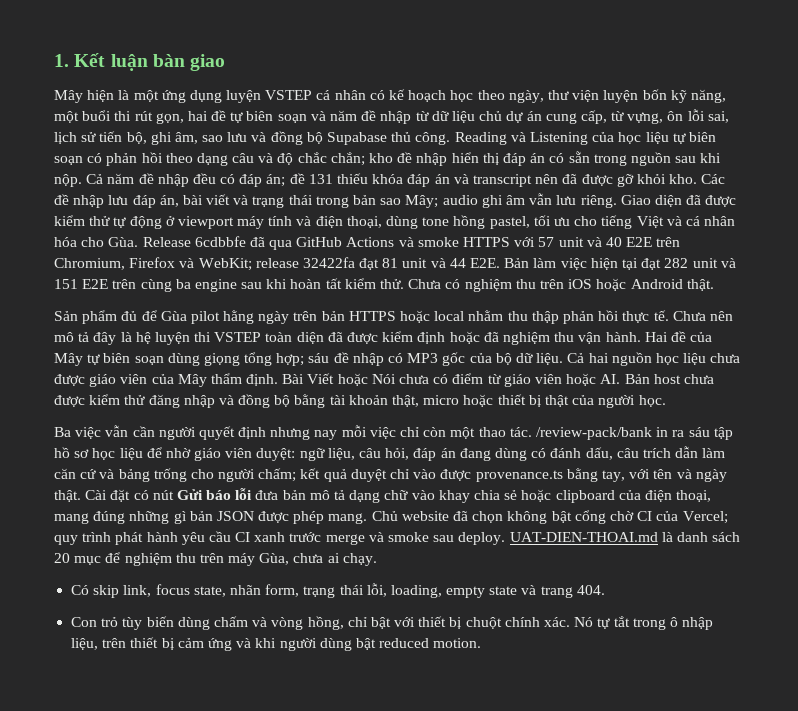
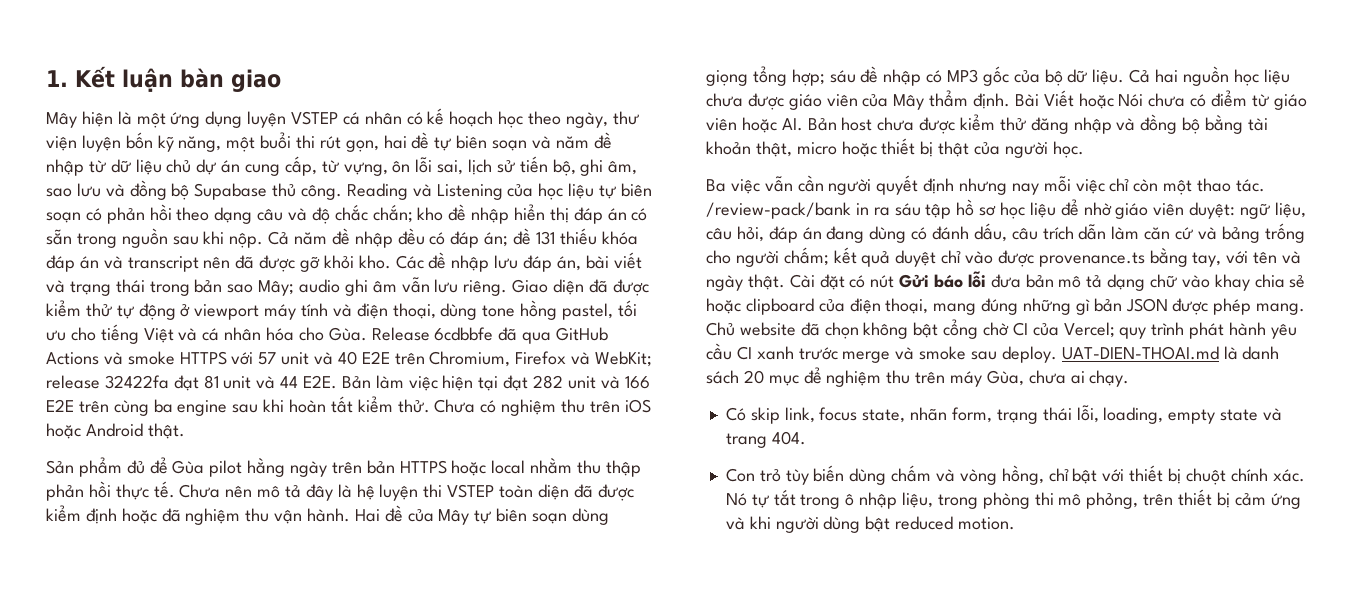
[54,279,78,289] 151 -> [624,376,650,389] 166
(99, 644) none -> [937,492,1139,509] trong phòng thi mô phỏng,

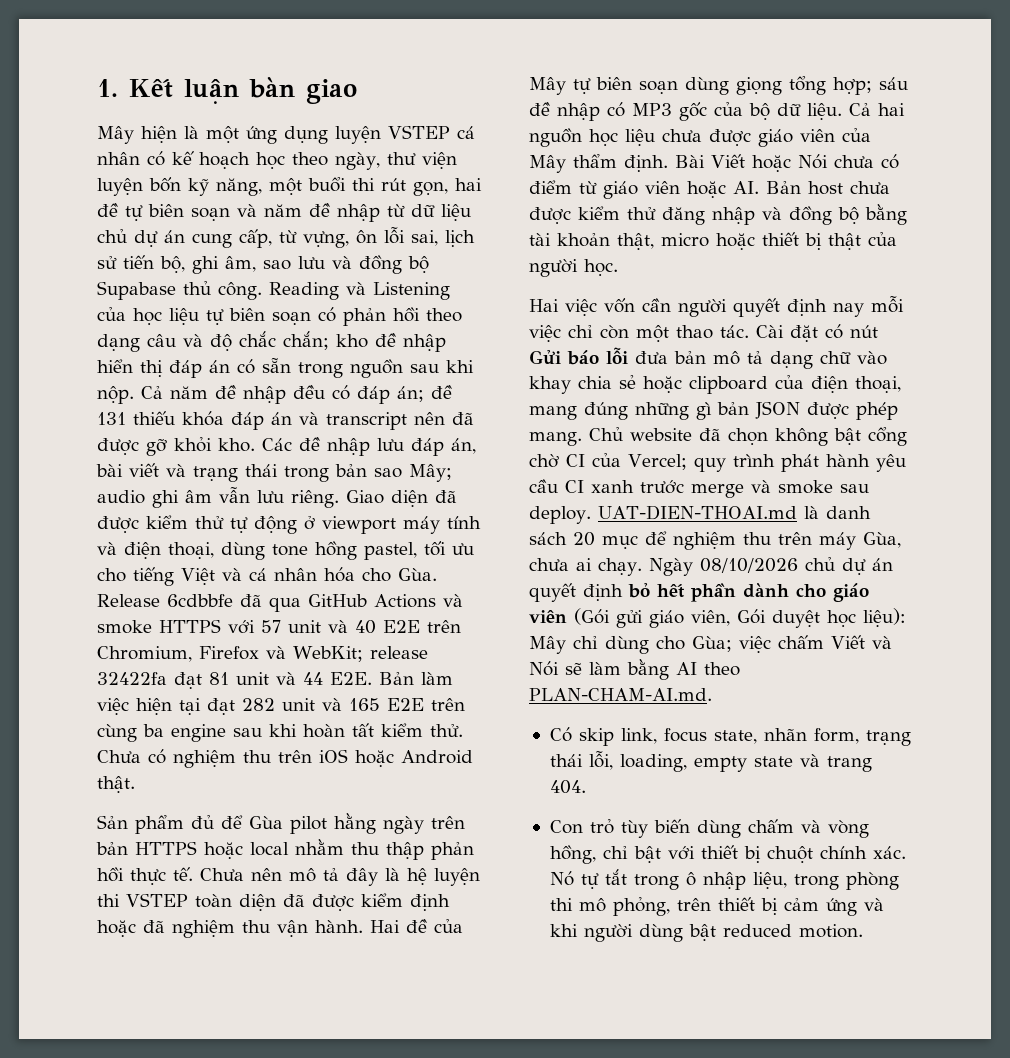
[624,376,650,389] 166 -> [349,698,380,711] 165
[706,176,793,194] Ba việc vẫn -> [529,298,635,317] Hai việc vốn
[959,178,1008,195] nhưng -> (827, 308) none
[706,199,1306,219] [706,223,1305,243] [706,247,1302,267] [706,274,785,291] /review-pack/bank in ra sáu tập hồ sơ học liệu để nhờ giáo viên duyệt: ngữ liệu, câu hỏi, đáp án đang dùng có đánh dấu, câu trích dẫn làm căn cứ và bảng trống cho người chấm; kết quả duyệt chỉ vào được provenance.ts bằng tay, với tên và ngày thật. -> (749, 331) none
(1130, 378) none -> [648,557,893,576] [529,583,869,602] [529,608,906,628] [529,635,892,654] [529,659,740,680] [529,688,712,701] Ngày 08/10/2026 chủ dự án quyết định bỏ hết phần dành cho giáo viên (Gói gửi giáo viên, Gói duyệt học liệu): Mây chỉ dùng cho Gùa; việc chấm Viết và Nói sẽ làm bằng AI theo PLAN-CHAM-AI.md.

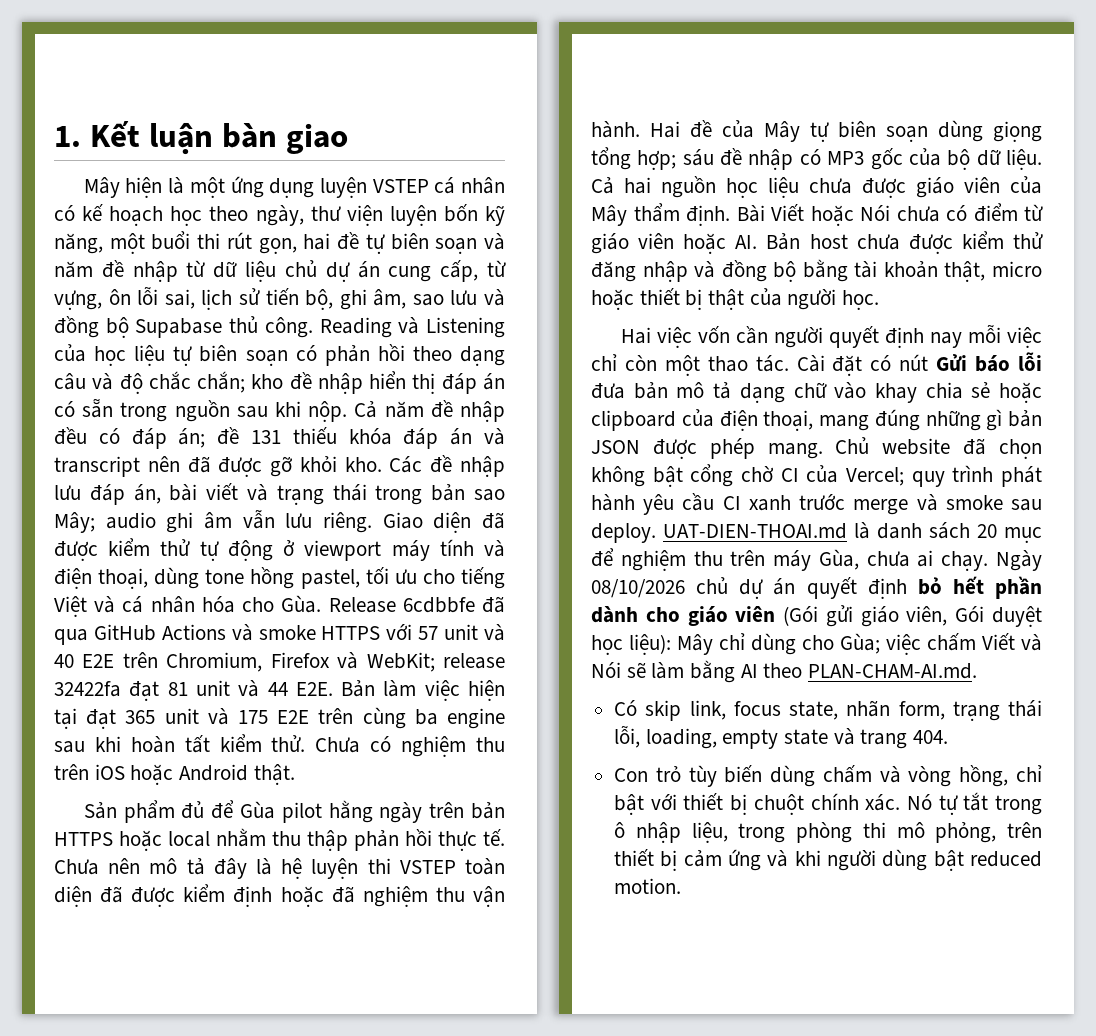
[242,698,380,711] 282 unit và 165 -> [125,708,268,725] 365 unit và 175

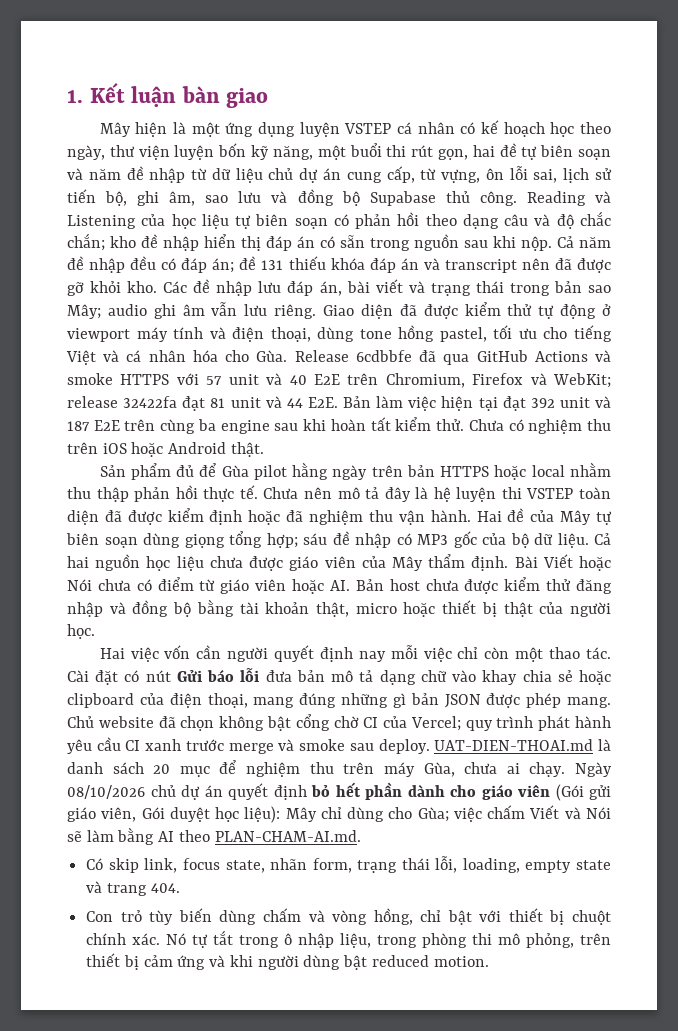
[125,708,268,725] 365 unit và 175 -> [530,396,611,408] [67,421,90,431] 392 unit và 187

